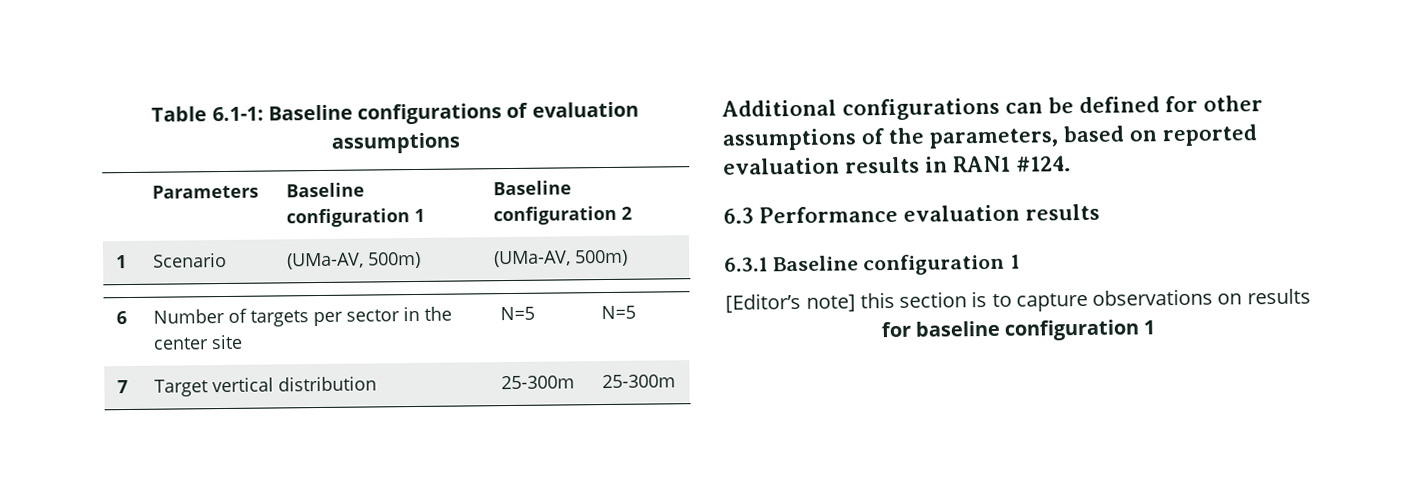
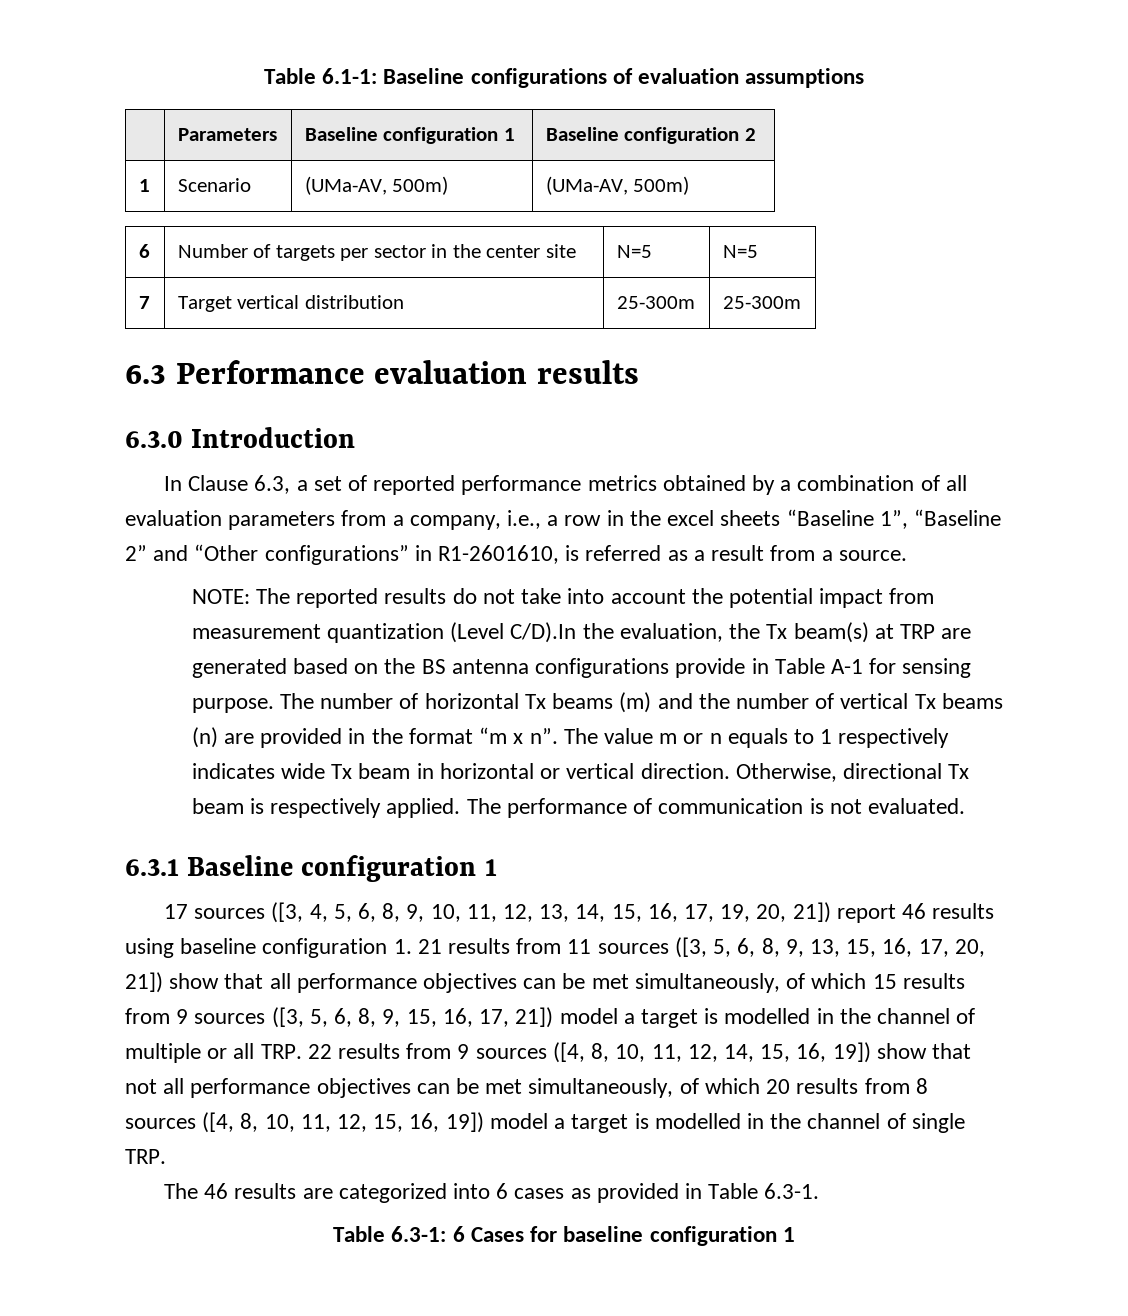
[722,95,1263,121] [722,124,1257,151] [723,155,1071,175] [723,203,1100,224] [724,253,1021,276] [725,288,1311,313] Additional configurations can be defined for other assumptions of the parameters, based on reported evaluation results in RAN1 #124. // 6.3 Performance evaluation results // 6.3.1 Baseline configuration 1 // [Editor’s note] this section is to capture observations on results -> [125,360,639,384] [125,427,356,448] [163,475,967,495] [125,509,1001,530] [125,544,907,565] [191,588,935,608] [191,622,972,643] [191,658,972,678] [191,692,1003,713] [191,727,950,748] [191,763,970,782] [191,798,965,818] [125,855,497,882] [163,902,995,923] [125,937,985,958] [125,972,965,993] [125,1007,976,1028] [125,1042,971,1063] [125,1078,928,1098] [125,1112,965,1133] [125,1149,166,1164] [163,1183,820,1203] [333,1226,524,1242] 6.3 Performance evaluation results // 6.3.0 Introduction // In Clause 6.3, a set of reported performance metrics obtained by a combination of all evaluation parameters from a company, i.e., a row in the excel sheets “Baseline 1”, “Baseline 2” and “Other configurations” in R1-2601610, is referred as a result from a source. // NOTE: The reported results do not take into account the potential impact from measurement quantization (Level C/D).In the evaluation, the Tx beam(s) at TRP are generated based on the BS antenna configurations provide in Table A-1 for sensing purpose. The number of horizontal Tx beams (m) and the number of vertical Tx beams (n) are provided in the format “m x n”. The value m or n equals to 1 respectively indicates wide Tx beam in horizontal or vertical direction. Otherwise, directional Tx beam is respectively applied. The performance of communication is not evaluated. // 6.3.1 Baseline configuration 1 // 17 sources ([3, 4, 5, 6, 8, 9, 10, 11, 12, 13, 14, 15, 16, 17, 19, 20, 21]) report 46 results using baseline configuration 1. 21 results from 11 sources ([3, 5, 6, 8, 9, 13, 15, 16, 17, 20, 21]) show that all performance objectives can be met simultaneously, of which 15 results from 9 sources ([3, 5, 6, 8, 9, 15, 16, 17, 21]) model a target is modelled in the channel of multiple or all TRP. 22 results from 9 sources ([4, 8, 10, 11, 12, 14, 15, 16, 19]) show that not all performance objectives can be met simultaneously, of which 20 results from 8 sources ([4, 8, 10, 11, 12, 15, 16, 19]) model a target is modelled in the channel of single TRP. // The 46 results are categorized into 6 cases as provided in Table 6.3-1. // Table 6.3-1: 6 Cases

